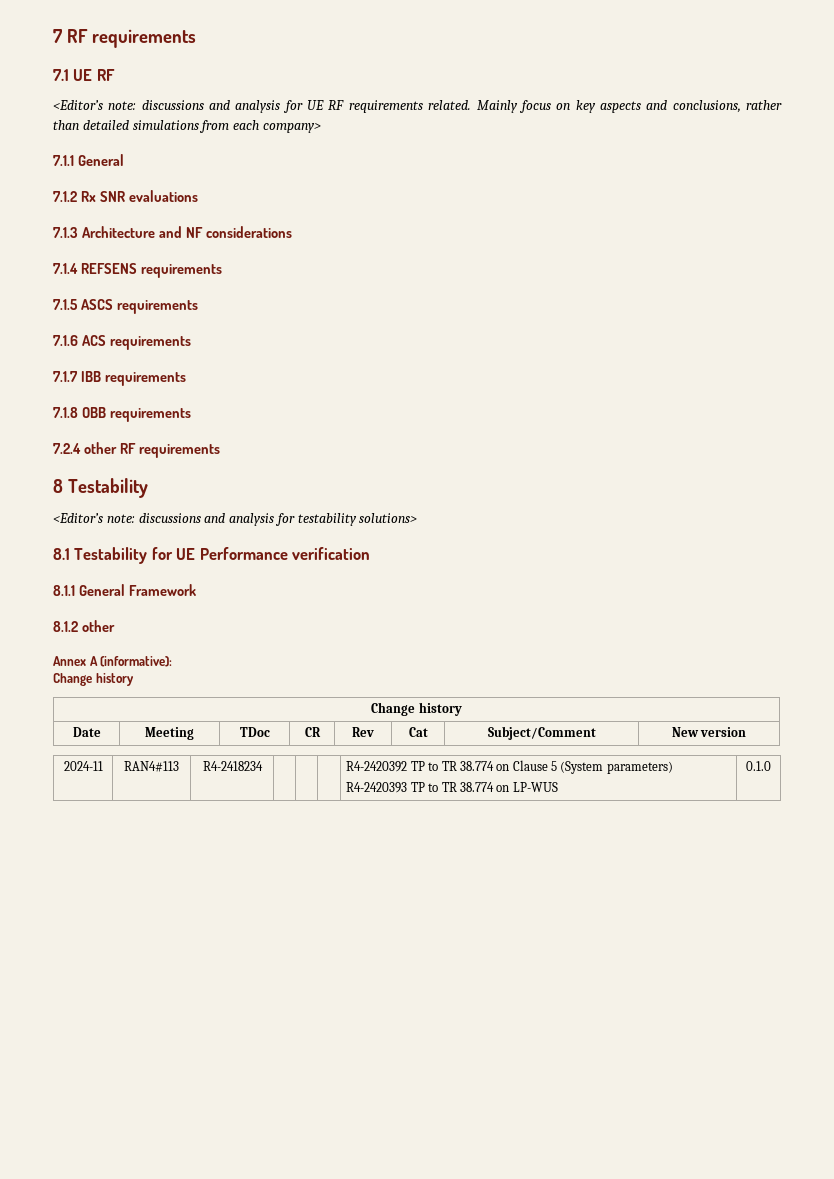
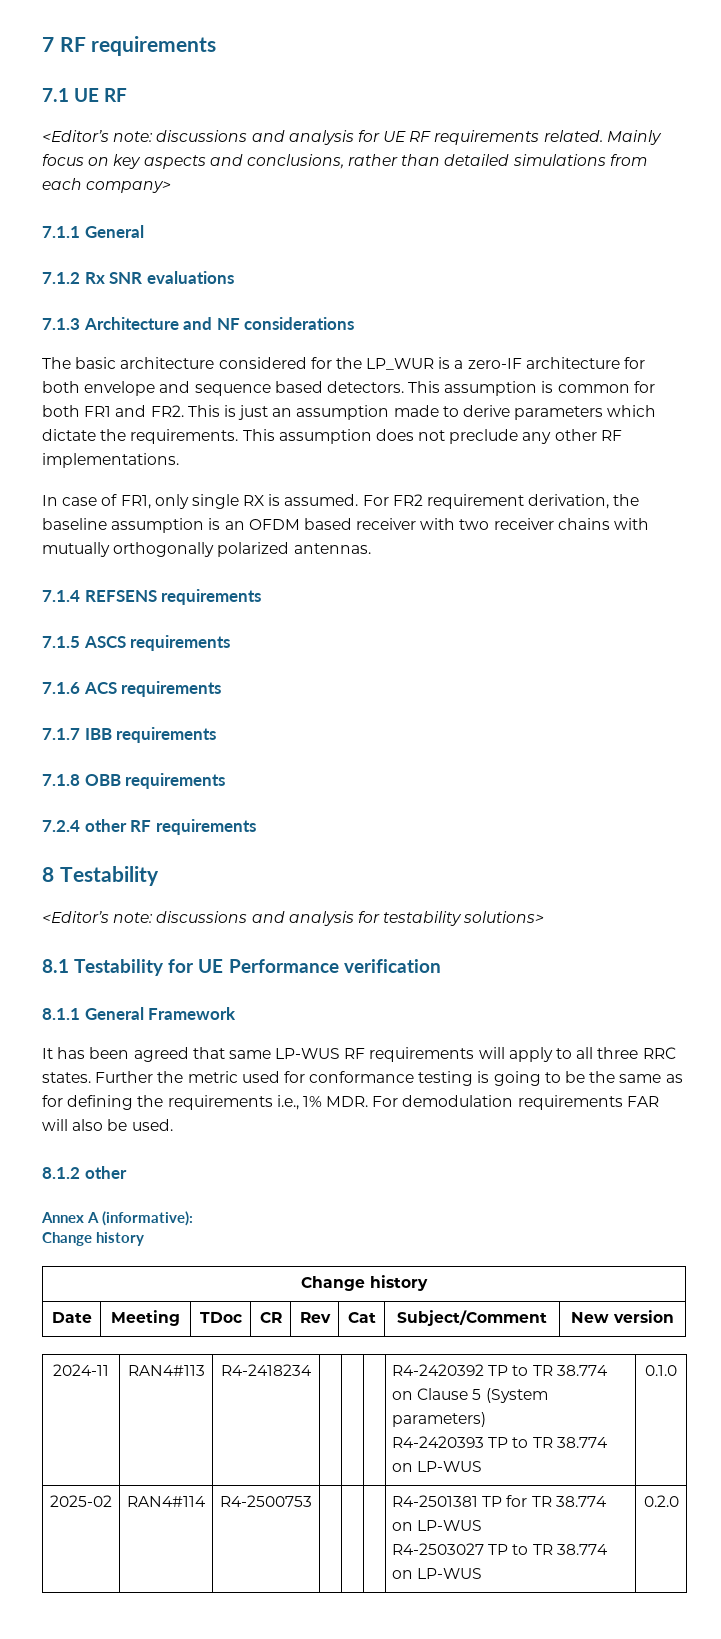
(292, 232) none -> [42,357,646,370] [42,381,655,396] [42,405,657,420] [42,429,622,444] [42,453,179,468] [42,494,640,509] [42,518,650,533] [42,542,371,557] // The basic architecture considered for the LP_WUR is a zero-IF architecture for both envelope and sequence based detectors. This assumption is common for both FR1 and FR2. This is just an assumption made to derive parameters which dictate the requirements. This assumption does not preclude any other RF implementations. // In case of FR1, only single RX is assumed. For FR2 requirement derivation, the baseline assumption is an OFDM based receiver with two receiver chains with mutually orthogonally polarized antennas.
(196, 590) none -> [42,1047,676,1062] [42,1071,683,1086] [42,1095,659,1110] [42,1119,173,1131] // It has been agreed that same LP-WUS RF requirements will apply to all three RRC states. Further the metric used for conformance testing is going to be the same as for defining the requirements i.e., 1% MDR. For demodulation requirements FAR will also be used.
(771, 766) none -> [50,1495,112,1507] [127,1496,206,1507] [220,1495,312,1507] [392,1495,607,1507] [392,1520,483,1531] [392,1543,608,1555] [392,1568,483,1579] [643,1495,679,1507] // 2025-02 | RAN4#114 | R4-2500753 | | | | R4-2501381 TP for TR 38.774 on LP-WUS // R4-2503027 TP to TR 38.774 on LP-WUS | 0.2.0

